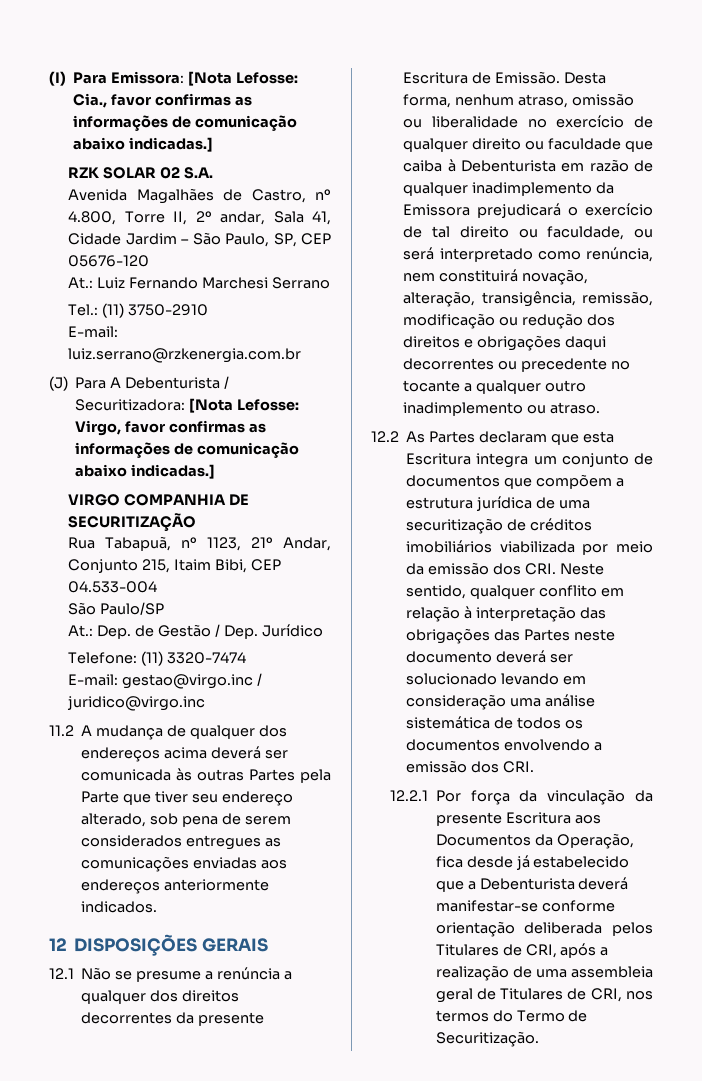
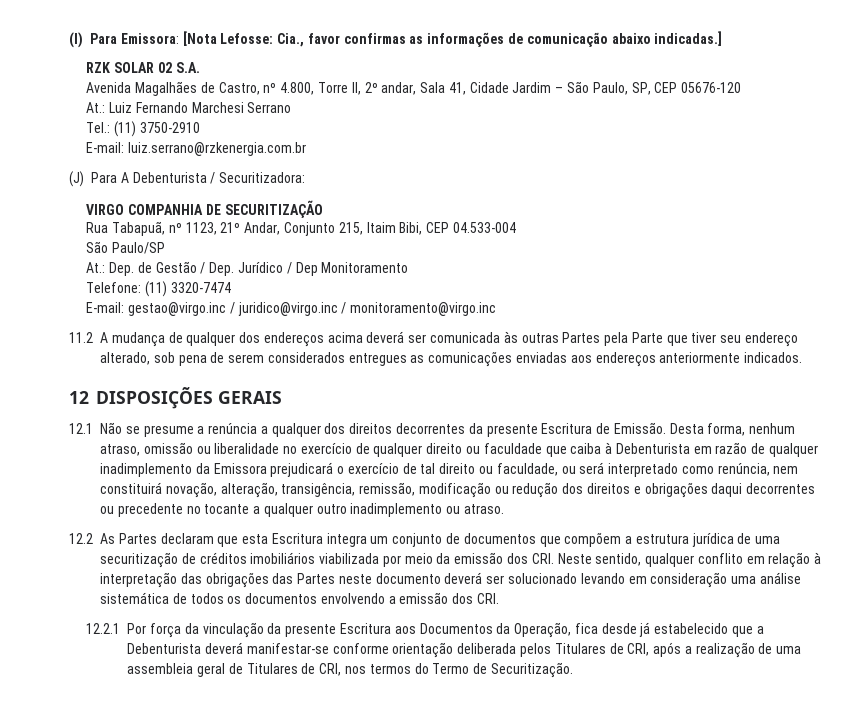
[189,398,300,413] [75,420,266,436] [75,442,300,458] [75,464,216,479] [Nota Lefosse: Virgo, favor confirmas as informações de comunicação abaixo indicadas.] -> (306, 177) none
(323, 630) none -> [286,262,409,276] / Dep Monitoramento
(206, 703) none -> [341,302,497,316] / monitoramento@virgo.inc

